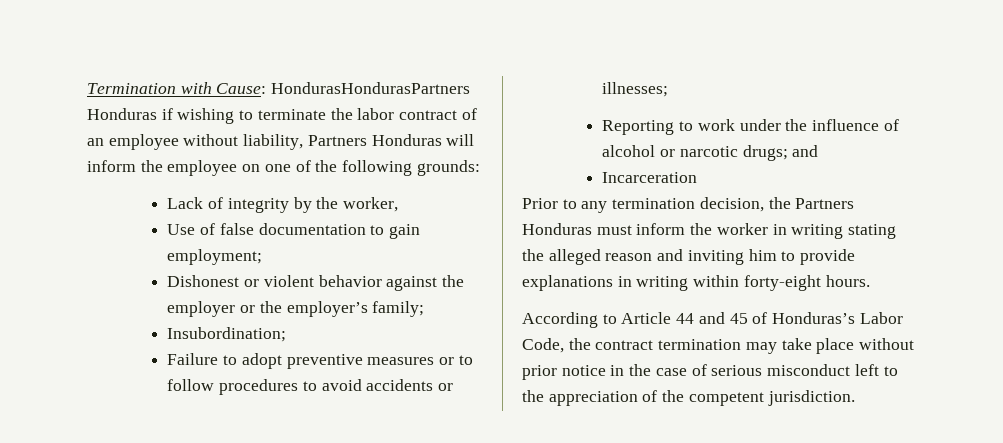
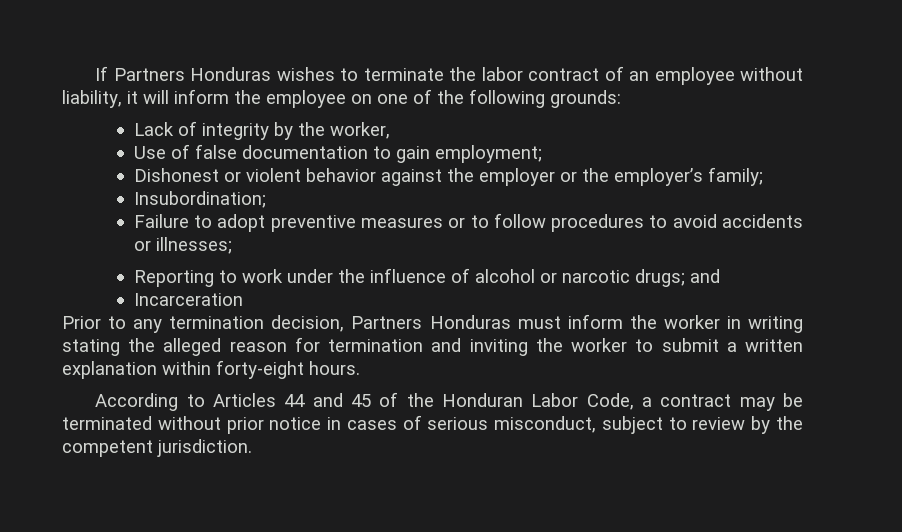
[87,82,471,94] [87,108,235,124] Termination with Cause: HondurasHondurasPartners Honduras if wishing -> [95,66,335,81] If Partners Honduras wishes
[307,134,442,146] Partners Honduras -> [127,91,138,104] it
[768,197,791,209] the -> (345, 323) none
[657,249,856,265] [522,275,689,291] and inviting him to provide explanations in writing -> [294,337,804,356] [62,361,157,379] for termination and inviting the worker to submit a written explanation
[621,312,672,324] Article -> [213,393,277,407] Articles
[772,312,903,324] [522,338,915,354] [522,364,898,380] [522,390,658,406] Honduras’s Labor Code, the contract termination may take place without prior notice in the case of serious misconduct left to the appreciation of -> [406,393,804,411] [62,415,771,434] the Honduran Labor Code, a contract may be terminated without prior notice in cases of serious misconduct, subject to review by

